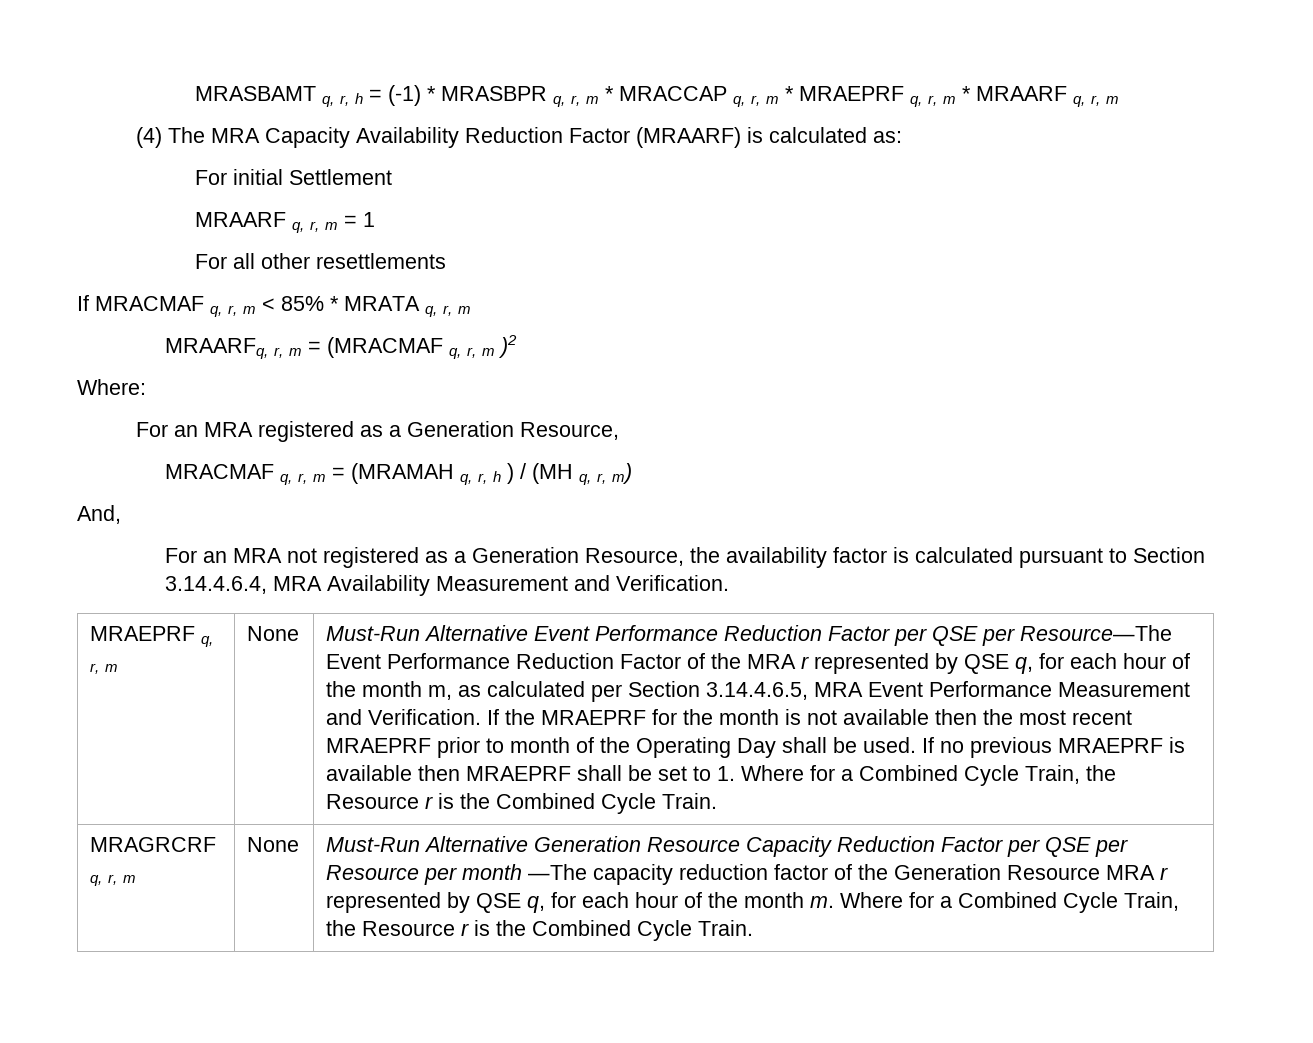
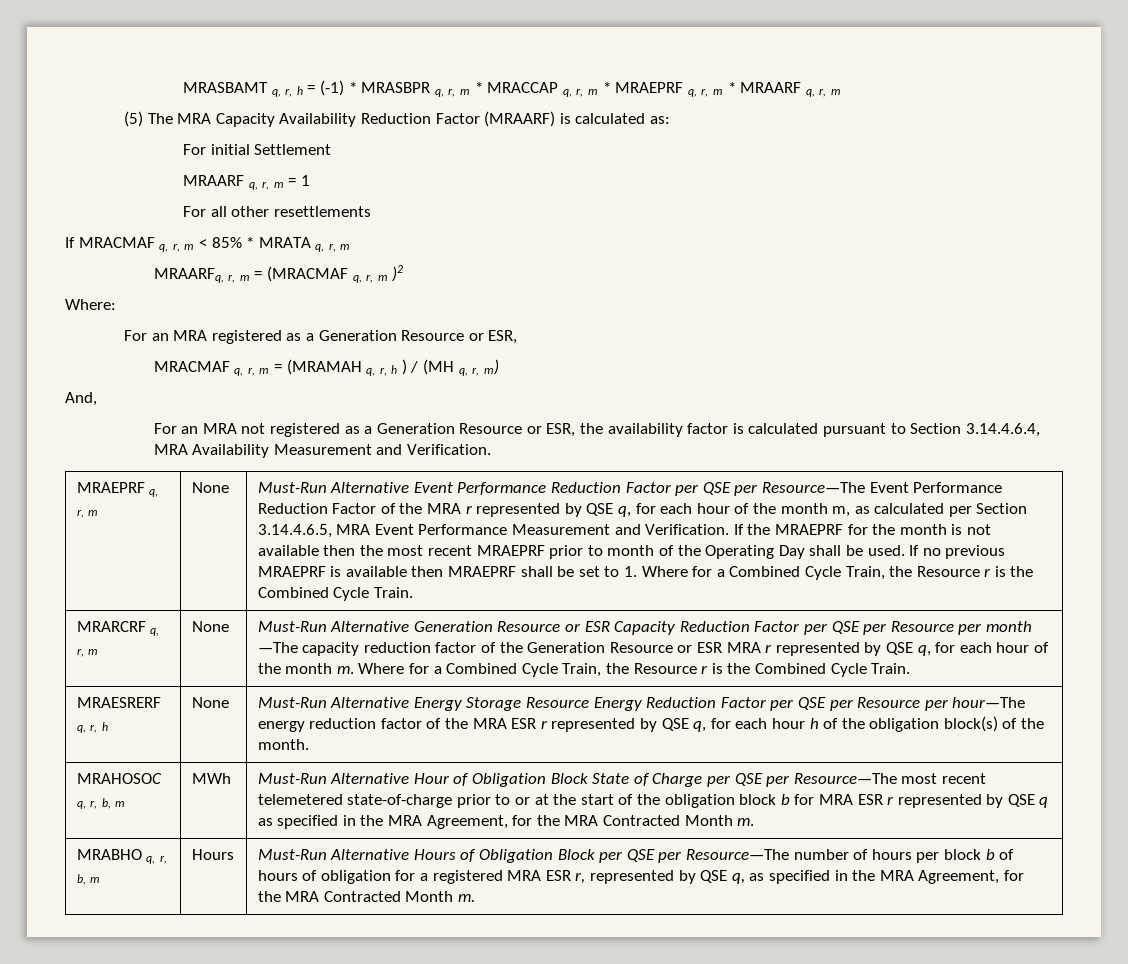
[135,127,162,148] (4) -> [124,111,144,127] (5)
[519,422,619,440] Resource, -> [401,330,518,344] Resource or ESR,
[585,548,685,566] Resource, -> [459,423,576,437] Resource or ESR,
[89,837,216,852] MRAGRCRF -> [76,621,146,632] MRARCRF
(740, 844) none -> [565,621,610,632] or ESR
(1100, 872) none -> [677,642,722,653] or ESR
(753, 928) none -> [76,697,161,708] [76,722,108,733] [191,697,229,708] [257,697,1026,711] [257,716,1045,732] [257,739,309,750] [76,773,162,784] [76,798,126,809] [191,773,231,784] [257,773,986,787] [257,794,1049,808] [257,815,755,829] [76,849,167,864] [76,874,101,885] [191,849,234,860] [257,849,1015,863] [257,870,1024,884] [257,891,476,902] // MRAESRERF q, r, h | None | Must-Run Alternative Energy Storage Resource Energy Reduction Factor per QSE per Resource per hour—The energy reduction factor of the MRA ESR r represented by QSE q, for each hour h of the obligation block(s) of the month. // MRAHOSOC q, r, b, m | MWh | Must-Run Alternative Hour of Obligation Block State of Charge per QSE per Resource—The most recent telemetered state-of-charge prior to or at the start of the obligation block b for MRA ESR r represented by QSE q as specified in the MRA Agreement, for the MRA Contracted Month m. // MRABHO q, r, b, m | Hours | Must-Run Alternative Hours of Obligation Block per QSE per Resource—The number of hours per block b of hours of obligation for a registered MRA ESR r, represented by QSE q, as specified in the MRA Agreement, for the MRA Contracted Month m.

